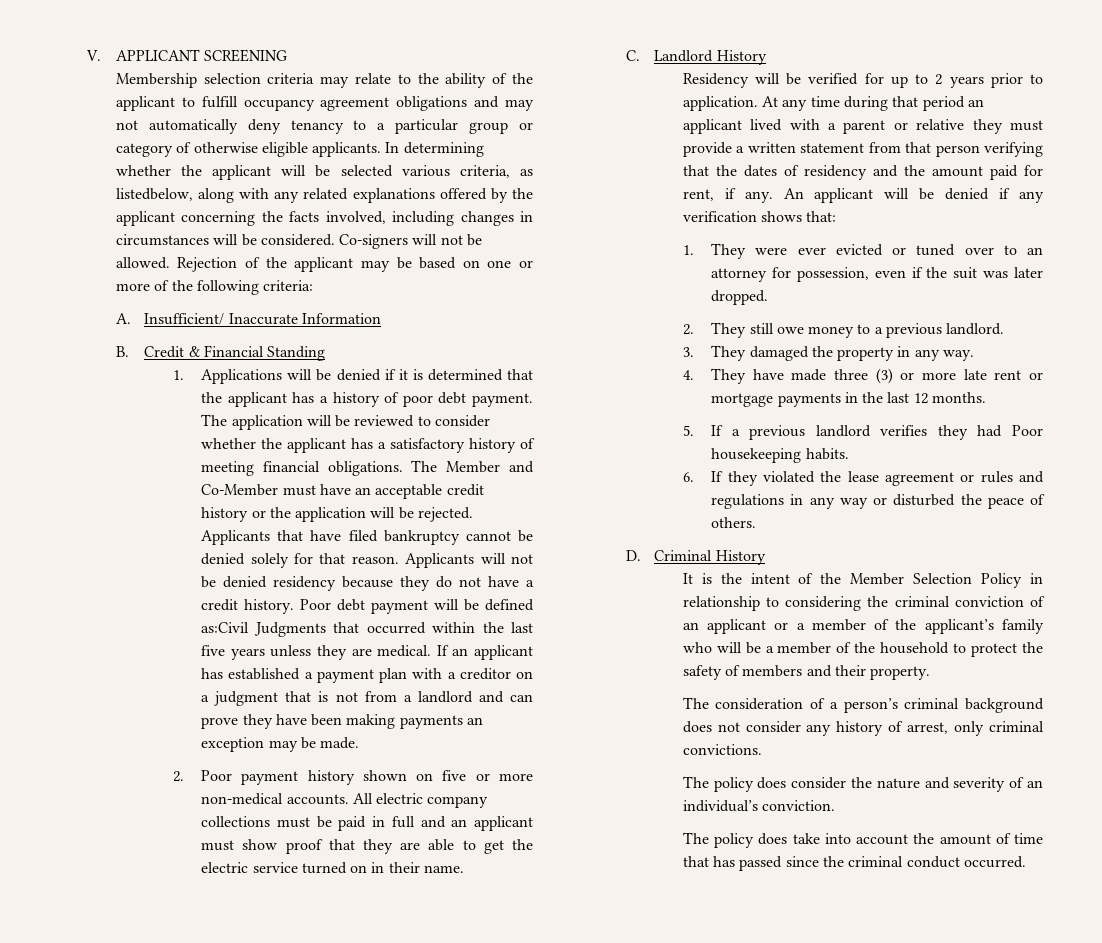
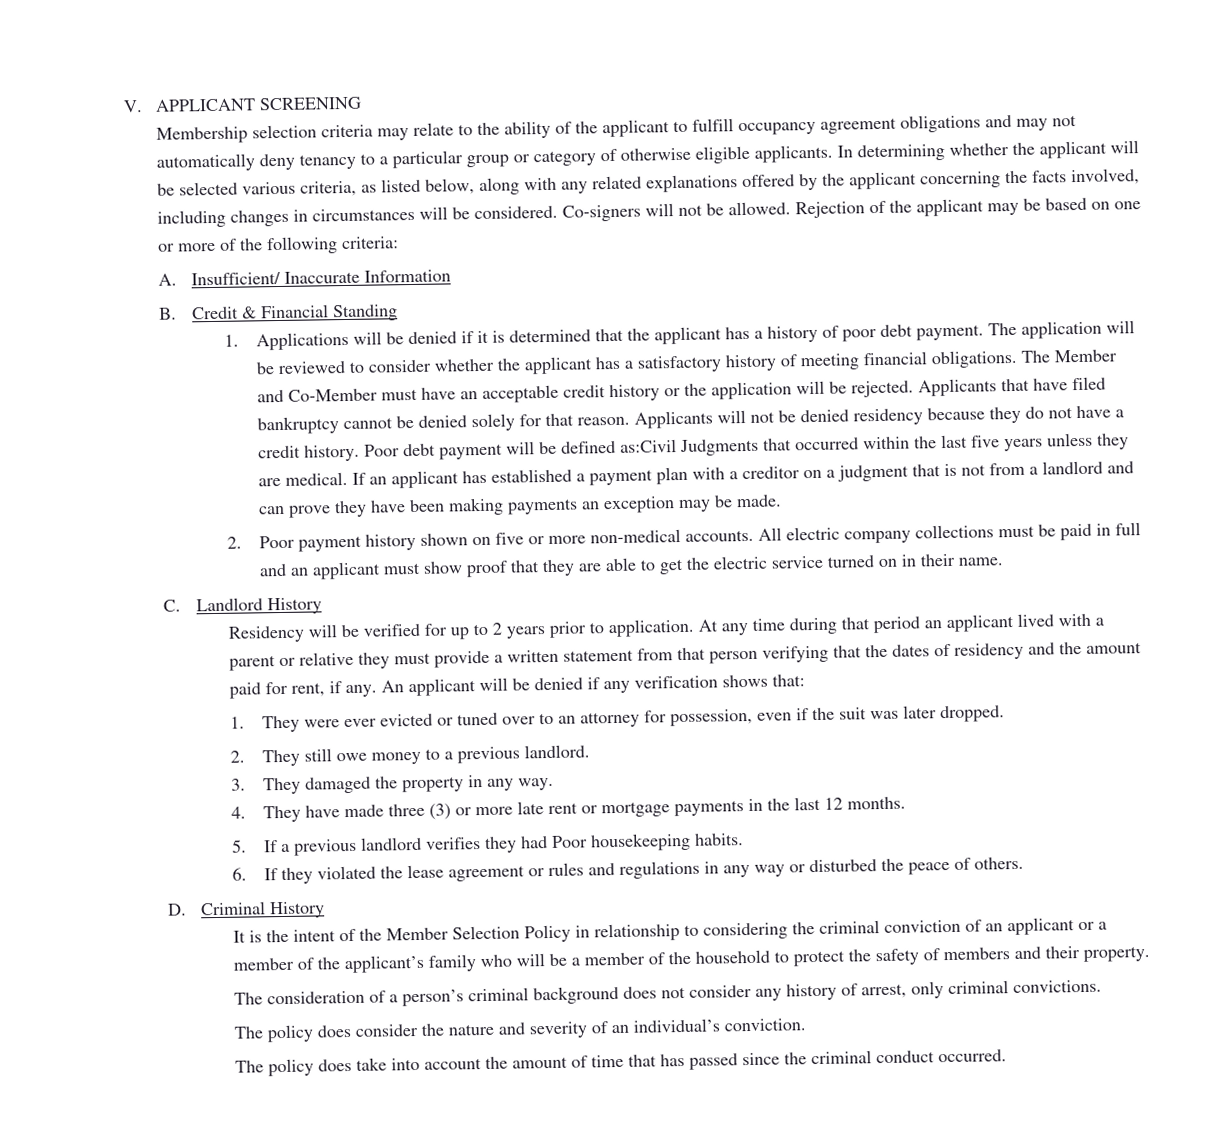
[115,188,193,201] listedbelow, -> [381,178,476,195] listed below,

